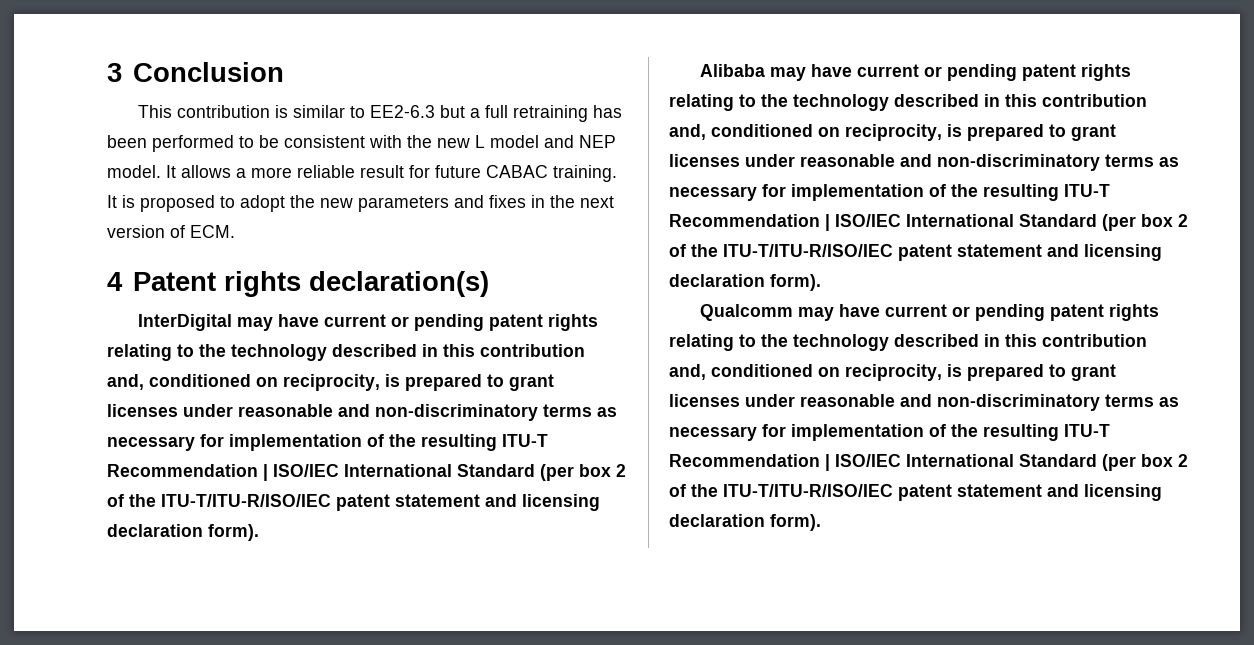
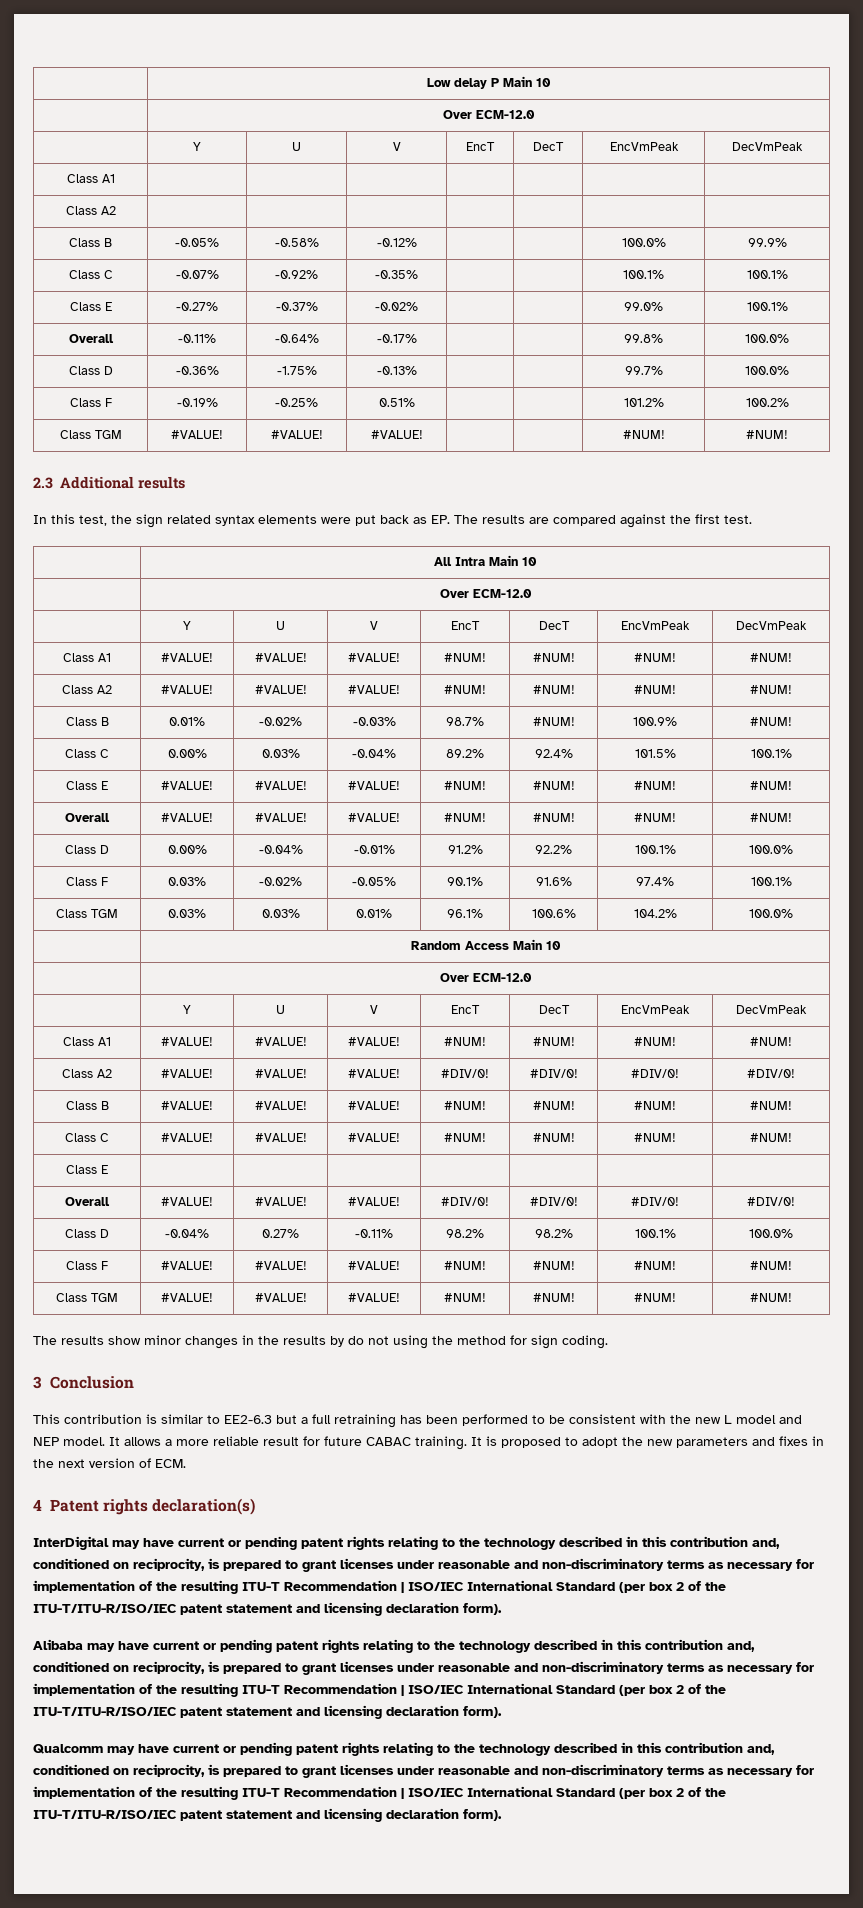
(107, 72) none -> [427,76,551,89] [443,110,535,119] [193,142,201,151] [292,142,301,151] [392,142,401,151] [466,142,495,151] [533,142,564,151] [609,142,679,151] [732,142,803,151] [66,174,115,183] [65,206,116,215] [69,238,112,247] [175,238,219,247] [274,238,319,247] [376,238,417,247] [621,238,666,247] [747,238,787,247] [68,270,113,279] [175,270,219,279] [275,270,318,279] [375,270,418,279] [623,270,664,279] [746,270,788,279] [69,302,112,311] [176,302,218,311] [275,302,318,311] [375,302,418,311] [624,302,663,311] [746,302,788,311] [68,334,114,343] [178,334,216,343] [274,334,319,343] [376,334,417,343] [624,334,663,343] [745,334,789,343] [68,366,113,375] [175,366,219,375] [276,366,317,375] [376,366,417,375] [624,366,663,375] [745,366,789,375] [69,398,112,407] [176,398,218,407] [275,398,318,407] [378,398,415,407] [623,398,664,407] [745,398,789,407] [59,430,122,439] [171,430,223,439] [270,430,323,439] [370,430,423,439] [622,430,665,439] [746,430,788,439] [33,476,185,489] [33,514,752,528] [434,555,537,566] [439,589,532,598] [183,621,191,630] [276,621,285,630] [370,621,378,630] [451,621,480,630] [538,621,570,630] [621,621,690,630] [736,621,807,630] [63,653,111,662] [161,653,213,662] [254,653,307,662] [348,653,400,662] [444,653,486,662] [532,653,575,662] [634,653,676,662] [750,653,792,662] [62,685,112,694] [161,685,213,694] [254,685,307,694] [348,685,400,694] [444,685,486,694] [532,685,575,694] [634,685,676,694] [750,685,792,694] [65,717,109,726] [169,717,205,726] [259,717,302,726] [352,717,396,726] [446,717,484,726] [532,717,575,726] [633,717,677,726] [750,717,792,726] [65,749,109,758] [167,749,207,758] [261,749,300,758] [352,749,396,758] [446,749,484,758] [534,749,573,758] [634,749,676,758] [750,749,792,758] [66,781,108,790] [161,781,213,790] [254,781,307,790] [348,781,400,790] [444,781,486,790] [532,781,575,790] [634,781,676,790] [750,781,792,790] [65,813,110,822] [161,813,213,822] [254,813,307,822] [348,813,400,822] [444,813,486,822] [532,813,575,822] [634,813,676,822] [750,813,792,822] [65,845,109,854] [167,845,207,854] [258,845,303,854] [353,845,395,854] [447,845,483,854] [535,845,572,854] [634,845,676,854] [749,845,793,854] [66,877,108,886] [168,877,206,886] [259,877,302,886] [352,877,396,886] [447,877,483,886] [535,877,572,886] [636,877,674,886] [750,877,792,886] [56,909,118,918] [168,909,206,918] [261,909,300,918] [356,909,392,918] [447,909,483,918] [531,909,576,918] [633,909,677,918] [749,909,793,918] [410,939,561,950] [439,973,532,982] [183,1005,191,1014] [276,1005,285,1014] [370,1005,378,1014] [451,1005,480,1014] [538,1005,570,1014] [621,1005,690,1014] [736,1005,807,1014] [63,1037,111,1046] [161,1037,213,1046] [254,1037,307,1046] [348,1037,400,1046] [444,1037,486,1046] [532,1037,575,1046] [634,1037,676,1046] [750,1037,792,1046] [62,1069,112,1078] [161,1069,213,1078] [254,1069,307,1078] [348,1069,400,1078] [441,1069,489,1078] [529,1069,578,1078] [631,1069,679,1078] [747,1069,795,1078] [65,1101,109,1110] [161,1101,213,1110] [254,1101,307,1110] [348,1101,400,1110] [444,1101,486,1110] [532,1101,575,1110] [634,1101,676,1110] [750,1101,792,1110] [65,1133,109,1142] [161,1133,213,1142] [254,1133,307,1142] [348,1133,400,1142] [444,1133,486,1142] [532,1133,575,1142] [634,1133,676,1142] [750,1133,792,1142] [66,1165,108,1174] [65,1197,110,1206] [161,1197,213,1206] [254,1197,307,1206] [348,1197,400,1206] [441,1197,489,1206] [529,1197,578,1206] [631,1197,679,1206] [747,1197,795,1206] [65,1229,109,1238] [165,1229,209,1238] [262,1229,299,1238] [355,1229,393,1238] [446,1229,484,1238] [534,1229,573,1238] [634,1229,676,1238] [749,1229,793,1238] [66,1261,108,1270] [161,1261,213,1270] [254,1261,307,1270] [348,1261,400,1270] [444,1261,486,1270] [532,1261,575,1270] [634,1261,676,1270] [750,1261,792,1270] [56,1293,118,1302] [161,1293,213,1302] [254,1293,307,1302] [348,1293,400,1302] [444,1293,486,1302] [532,1293,575,1302] [634,1293,676,1302] [750,1293,792,1302] [33,1335,608,1349] | Low delay P Main 10 // | Over ECM-12.0 // | Y | U | V | EncT | DecT | EncVmPeak | DecVmPeak // Class A1 | | | | | | | // Class A2 | | | | | | | // Class B | -0.05% | -0.58% | -0.12% | | | 100.0% | 99.9% // Class C | -0.07% | -0.92% | -0.35% | | | 100.1% | 100.1% // Class E | -0.27% | -0.37% | -0.02% | | | 99.0% | 100.1% // Overall | -0.11% | -0.64% | -0.17% | | | 99.8% | 100.0% // Class D | -0.36% | -1.75% | -0.13% | | | 99.7% | 100.0% // Class F | -0.19% | -0.25% | 0.51% | | | 101.2% | 100.2% // Class TGM | #VALUE! | #VALUE! | #VALUE! | | | #NUM! | #NUM! // 2.3 Additional results // In this test, the sign related syntax elements were put back as EP. The results are compared against the first test. // | All Intra Main 10 // | Over ECM-12.0 // | Y | U | V | EncT | DecT | EncVmPeak | DecVmPeak // Class A1 | #VALUE! | #VALUE! | #VALUE! | #NUM! | #NUM! | #NUM! | #NUM! // Class A2 | #VALUE! | #VALUE! | #VALUE! | #NUM! | #NUM! | #NUM! | #NUM! // Class B | 0.01% | -0.02% | -0.03% | 98.7% | #NUM! | 100.9% | #NUM! // Class C | 0.00% | 0.03% | -0.04% | 89.2% | 92.4% | 101.5% | 100.1% // Class E | #VALUE! | #VALUE! | #VALUE! | #NUM! | #NUM! | #NUM! | #NUM! // Overall | #VALUE! | #VALUE! | #VALUE! | #NUM! | #NUM! | #NUM! | #NUM! // Class D | 0.00% | -0.04% | -0.01% | 91.2% | 92.2% | 100.1% | 100.0% // Class F | 0.03% | -0.02% | -0.05% | 90.1% | 91.6% | 97.4% | 100.1% // Class TGM | 0.03% | 0.03% | 0.01% | 96.1% | 100.6% | 104.2% | 100.0% // | Random Access Main 10 // | Over ECM-12.0 // | Y | U | V | EncT | DecT | EncVmPeak | DecVmPeak // Class A1 | #VALUE! | #VALUE! | #VALUE! | #NUM! | #NUM! | #NUM! | #NUM! // Class A2 | #VALUE! | #VALUE! | #VALUE! | #DIV/0! | #DIV/0! | #DIV/0! | #DIV/0! // Class B | #VALUE! | #VALUE! | #VALUE! | #NUM! | #NUM! | #NUM! | #NUM! // Class C | #VALUE! | #VALUE! | #VALUE! | #NUM! | #NUM! | #NUM! | #NUM! // Class E | | | | | | | // Overall | #VALUE! | #VALUE! | #VALUE! | #DIV/0! | #DIV/0! | #DIV/0! | #DIV/0! // Class D | -0.04% | 0.27% | -0.11% | 98.2% | 98.2% | 100.1% | 100.0% // Class F | #VALUE! | #VALUE! | #VALUE! | #NUM! | #NUM! | #NUM! | #NUM! // Class TGM | #VALUE! | #VALUE! | #VALUE! | #NUM! | #NUM! | #NUM! | #NUM! // The results show minor changes in the results by do not using the method for sign coding. //

